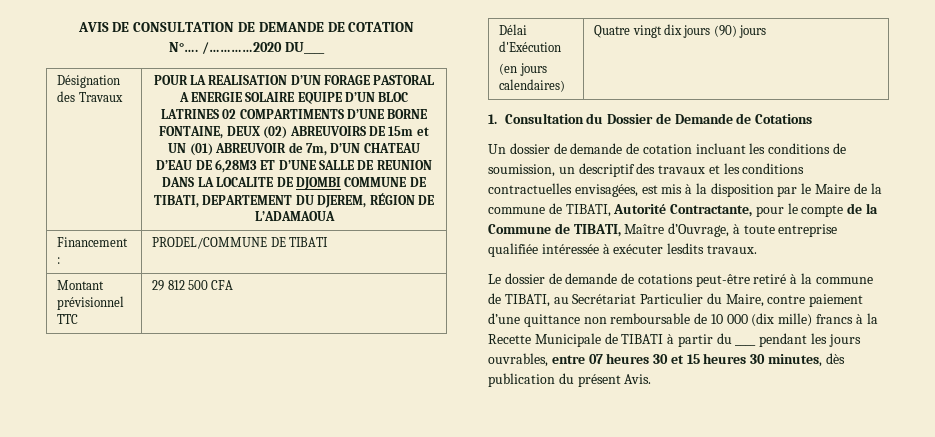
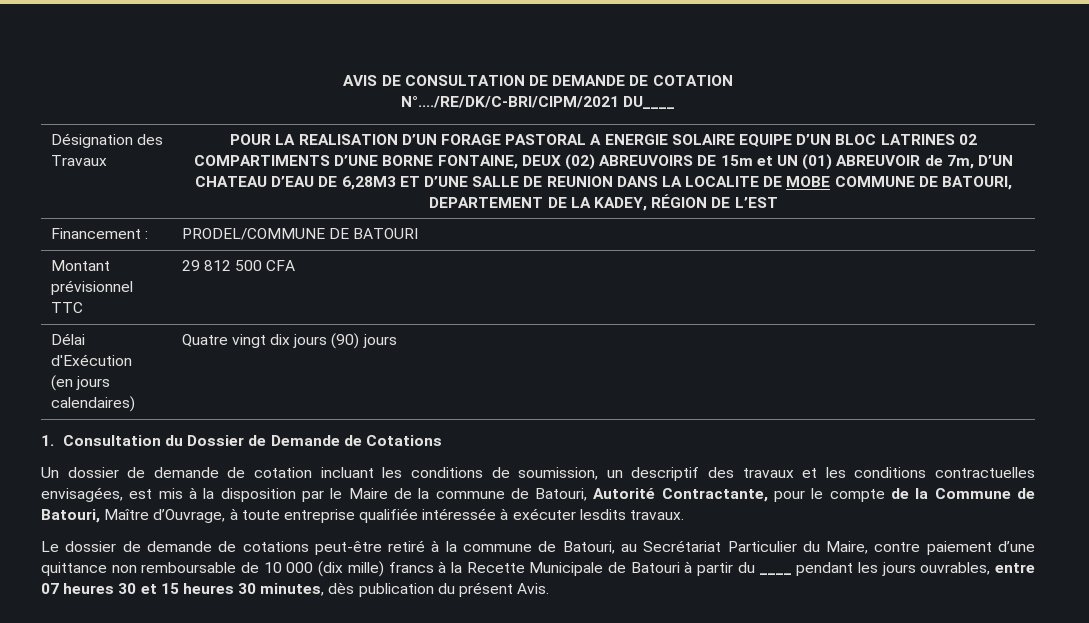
[169,42,282,54] N°…. /…………2020 -> [400,96,619,108] N°..../RE/DK/C-BRI/CIPM/2021
[295,177,341,190] DJOMBI -> [786,176,831,187] MOBE
[154,195,367,208] TIBATI, DEPARTEMENT DU DJEREM, -> [941,176,1012,190] [429,197,647,211] BATOURI, DEPARTEMENT DE LA KADEY,
[254,211,335,221] L’ADAMAOUA -> [734,197,778,208] L’EST
[288,237,328,247] TIBATI -> [353,228,419,239] BATOURI
[565,204,611,217] TIBATI, -> [535,488,588,501] Batouri,
[573,224,621,237] TIBATI, -> [41,509,100,523] Batouri,
[504,294,550,307] TIBATI, -> [562,541,615,554] Batouri,
[621,334,664,344] TIBATI -> [630,562,680,573] Batouri

